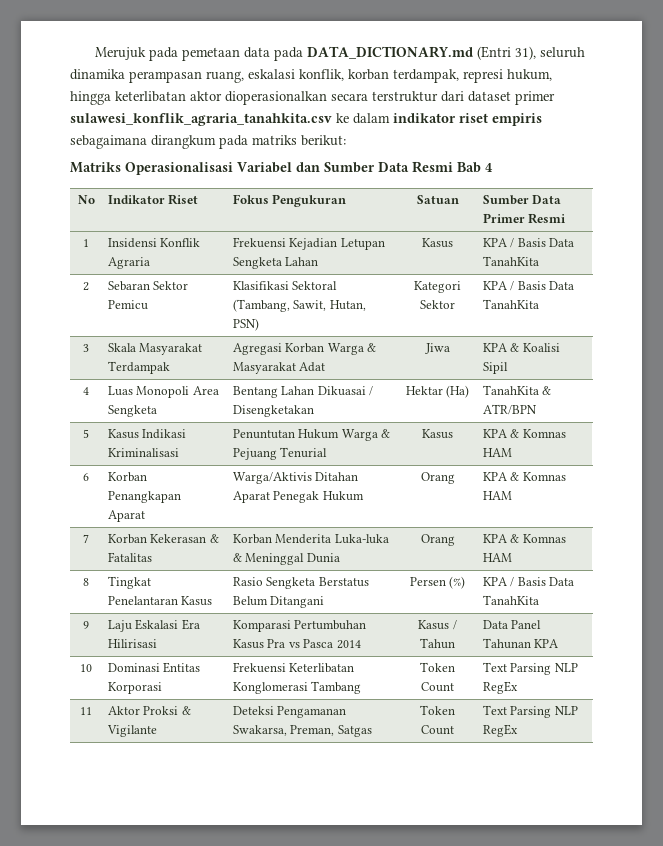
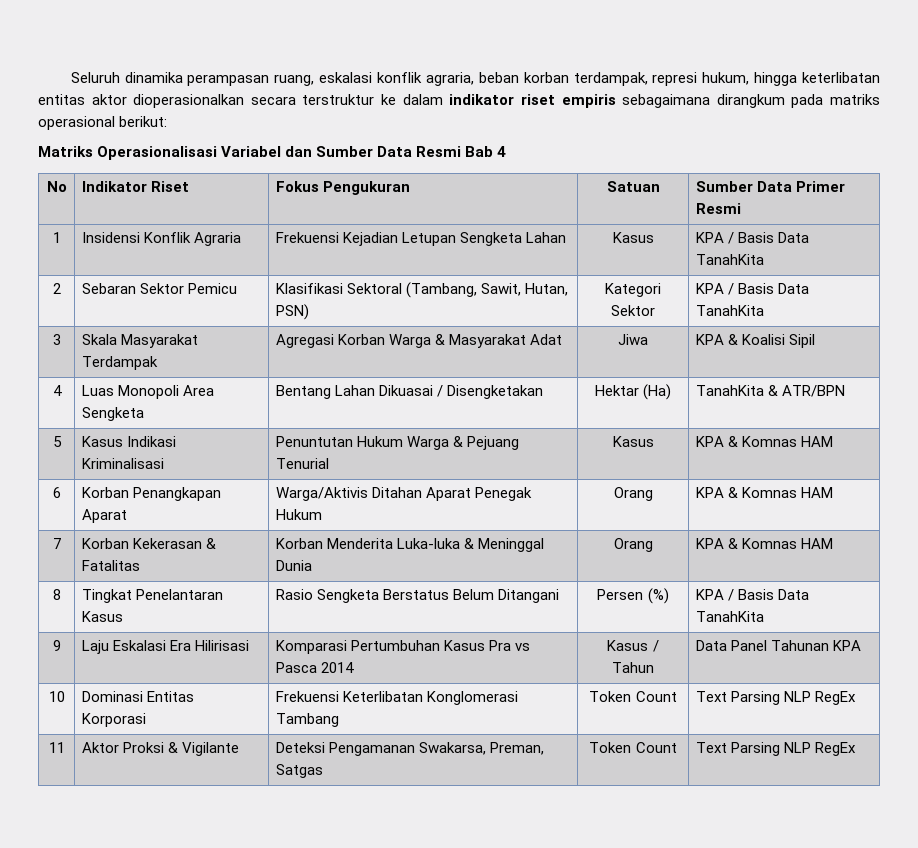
[94,46,585,61] Merujuk pada pemetaan data pada DATA_DICTIONARY.md (Entri 31), seluruh -> [70,72,120,83] Seluruh
[299,69,344,81] konflik, -> [377,72,519,86] konflik agraria, beban
(186, 96) none -> [38,94,85,105] entitas
[441,91,555,105] [70,113,332,126] dari dataset primer sulawesi_konflik_agraria_tanahkita.csv -> (375, 99) none
(297, 140) none -> [38,116,115,130] operasional

